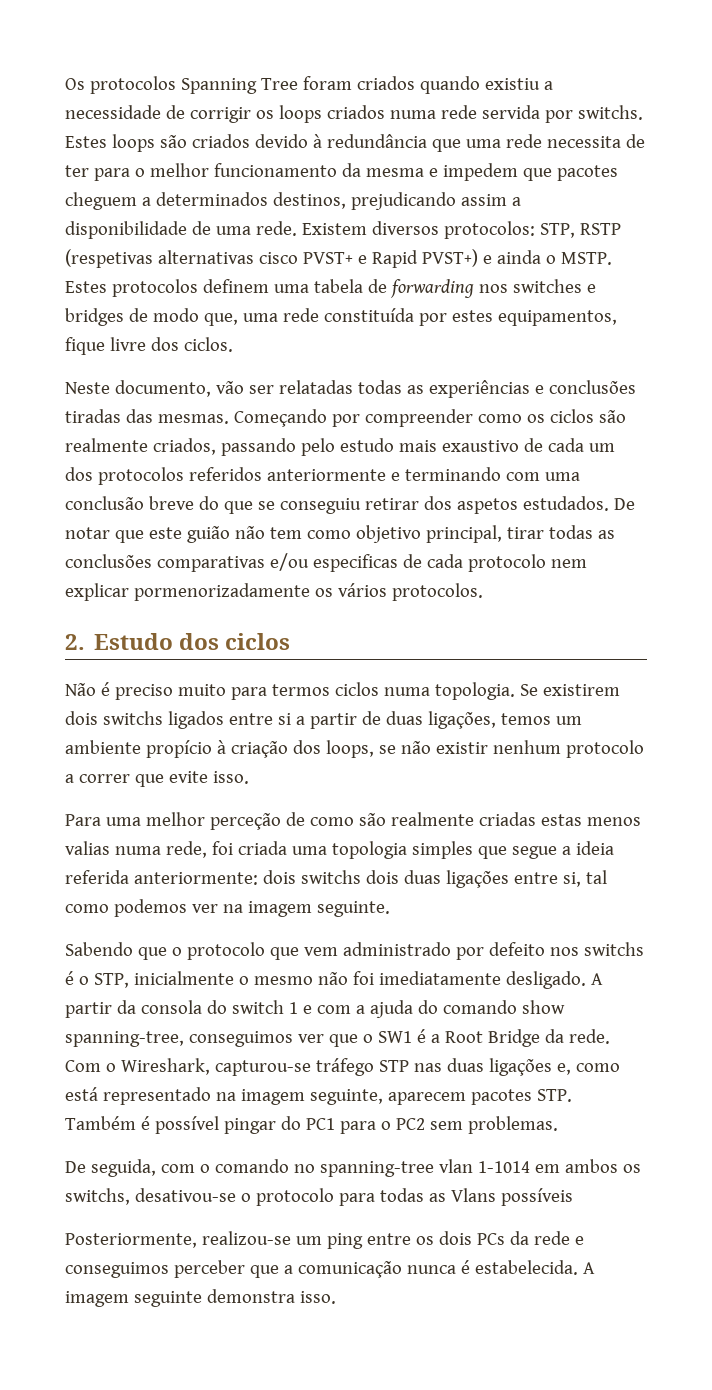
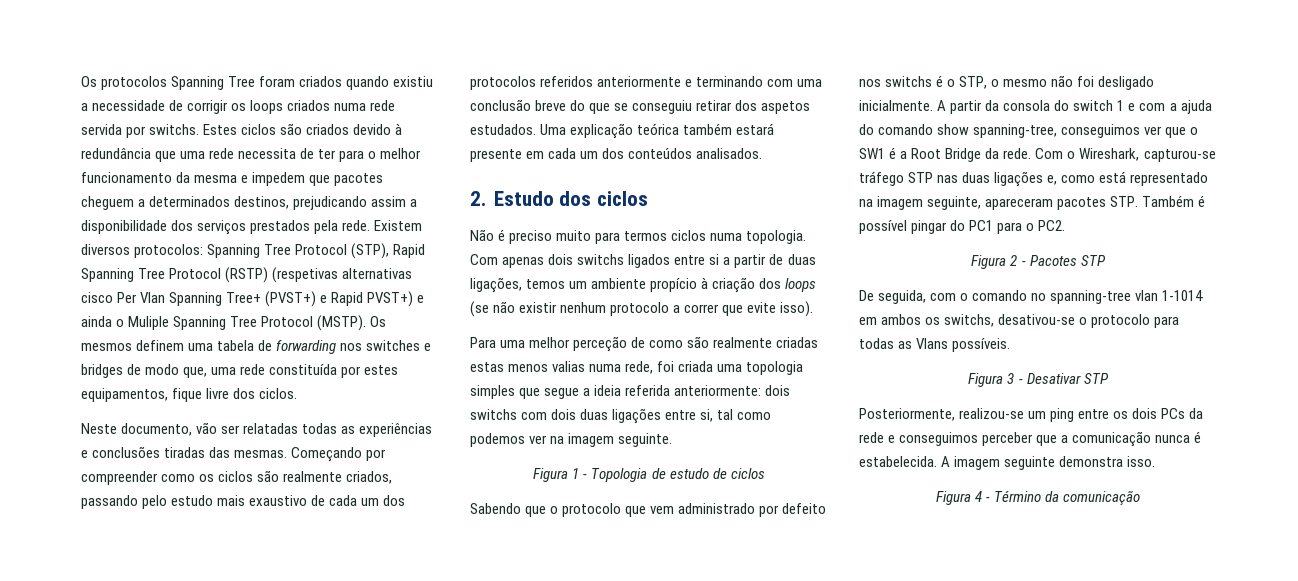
[111,134,155,152] loops -> [241,124,277,135] ciclos
[191,221,621,239] [65,249,353,268] de uma rede. Existem diversos protocolos: STP, RSTP (respetivas alternativas cisco PVST+ -> [171,220,423,235] [81,243,426,259] [81,267,413,283] [81,291,317,307] dos serviços prestados pela rede. Existem diversos protocolos: Spanning Tree Protocol (STP), Rapid Spanning Tree Protocol (RSTP) (respetivas alternativas cisco Per Vlan Spanning Tree+ (PVST+)
[560,252,612,265] [65,279,198,297] MSTP. Estes protocolos -> [128,315,387,331] [81,343,132,351] Muliple Spanning Tree Protocol (MSTP). Os mesmos
[613,498,635,510] [65,525,615,543] [65,553,587,572] [65,583,483,601] De notar que este guião não tem como objetivo principal, tirar todas as conclusões comparativas e/ou especificas de cada protocolo nem explicar pormenorizadamente os vários protocolos. -> [540,123,775,139] [470,148,763,162] Uma explicação teórica também estará presente em cada um dos conteúdos analisados.
[519,684,620,696] Se existirem -> [470,254,545,268] Com apenas
[325,740,396,758] loops, se -> [785,278,817,292] [470,301,489,317] loops (se
[212,771,249,784] isso. -> [780,301,814,317] isso).
(361, 877) none -> [521,412,548,420] com
(390, 909) none -> [533,468,765,482] // Figura 1 - Topologia de estudo de ciclos
[133,971,234,985] inicialmente -> (988, 82) none
[378,971,586,989] imediatamente desligado. -> [1098,76,1155,90] [859,100,933,111] desligado inicialmente.
[387,1092,466,1105] aparecem -> [985,198,1054,210] apareceram
[395,1116,558,1134] PC2 sem problemas. -> [1038,220,1066,231] [971,255,1106,269] PC2. // Figura 2 - Pacotes STP
[500,1188,573,1206] possíveis -> [952,338,1011,352] [968,373,1109,387] possíveis. // Figura 3 - Desativar STP
(336, 1297) none -> [935,490,1141,505] // Figura 4 - Término da comunicação

